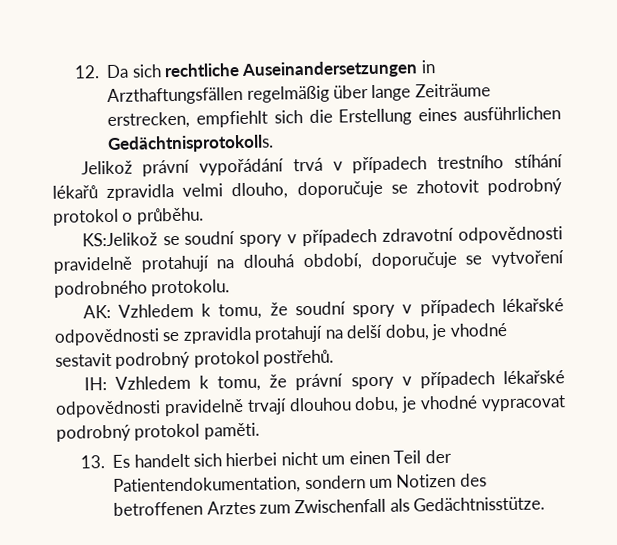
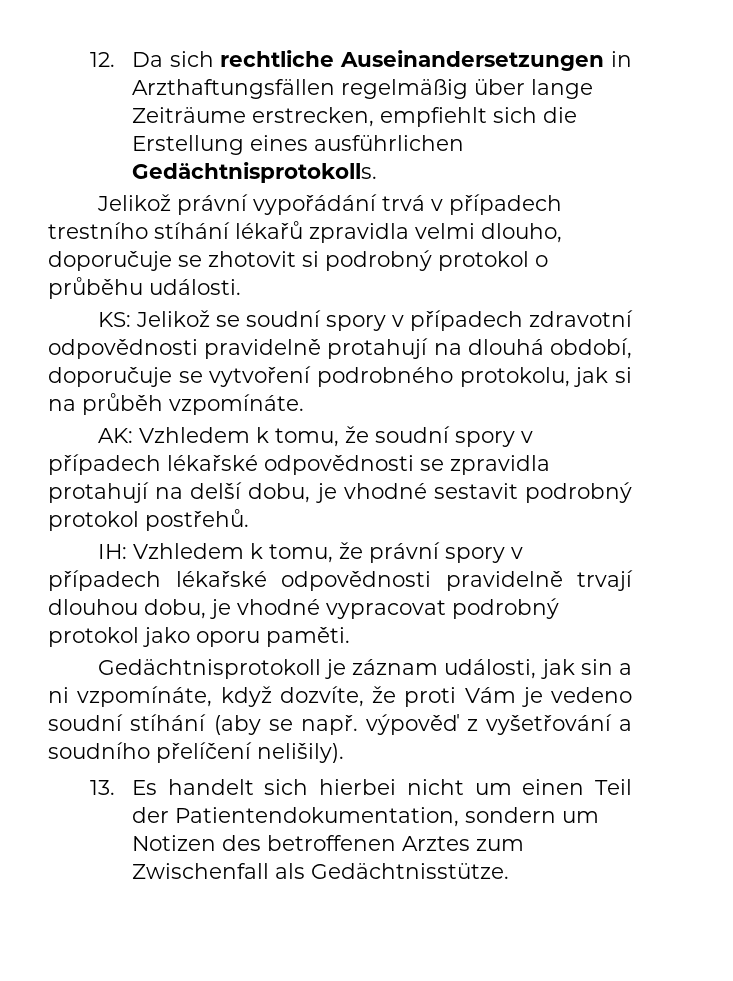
(479, 186) none -> [302,251,319,267] si
[136,207,204,225] [81,232,158,247] průběhu. // KS:Jelikož -> [48,277,241,299] [97,310,210,327] průběhu události. // KS: Jelikož
[151,279,231,297] protokolu. -> [459,367,632,387] [48,393,304,415] protokolu, jak si na průběh vzpomínáte.
(201, 432) none -> [143,627,260,647] jako oporu
(260, 431) none -> [97,659,632,679] [48,686,632,707] [48,714,632,735] [48,742,344,763] // Gedächtnisprotokoll je záznam události, jak sin a ni vzpomínáte, když dozvíte, že proti Vám je vedeno soudní stíhání (aby se např. výpověď z vyšetřování a soudního přelíčení nelišily).

